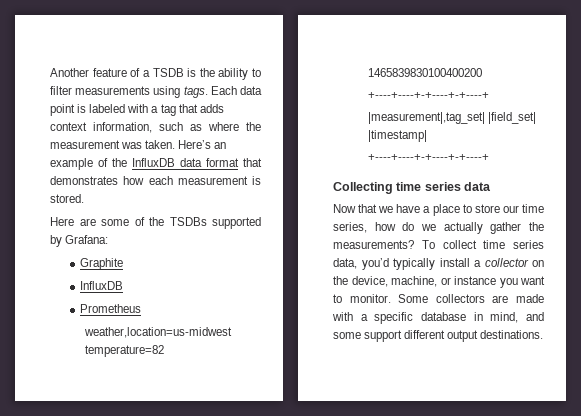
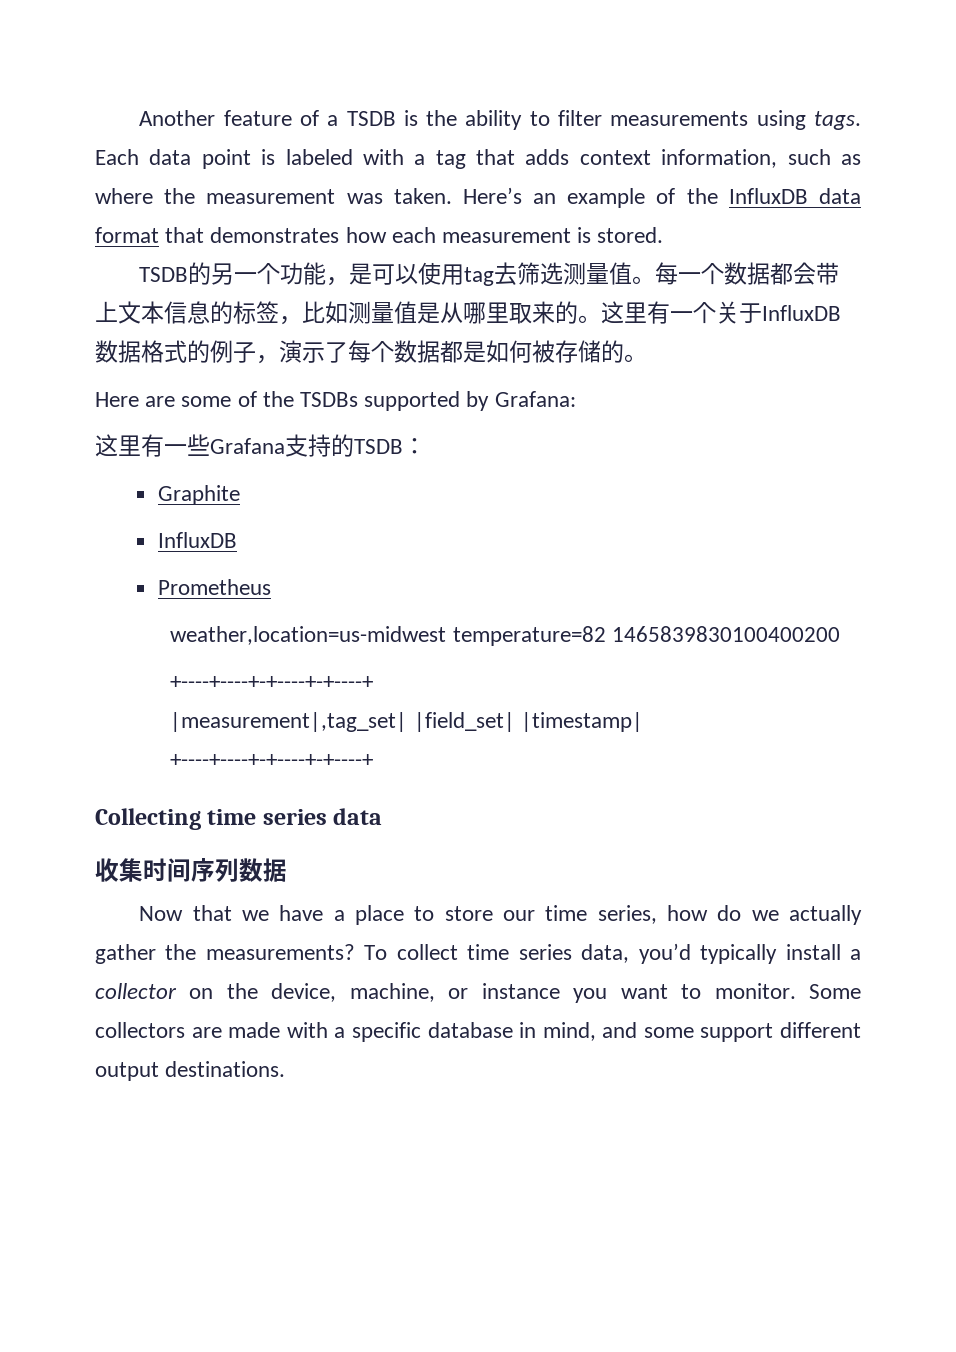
(84, 198) none -> [139,262,840,286] [95,301,841,325] [95,340,647,364] // TSDB的另一个功能，是可以使用tag去筛选测量值。每一个数据都会带上文本信息的标签，比如测量值是从哪里取来的。这里有一个关于InfluxDB数据格式的例子，演示了每个数据都是如何被存储的。
(109, 239) none -> [95,434,426,457] // 这里有一些Grafana支持的TSDB：
(492, 186) none -> [95,858,287,882] // 收集时间序列数据

